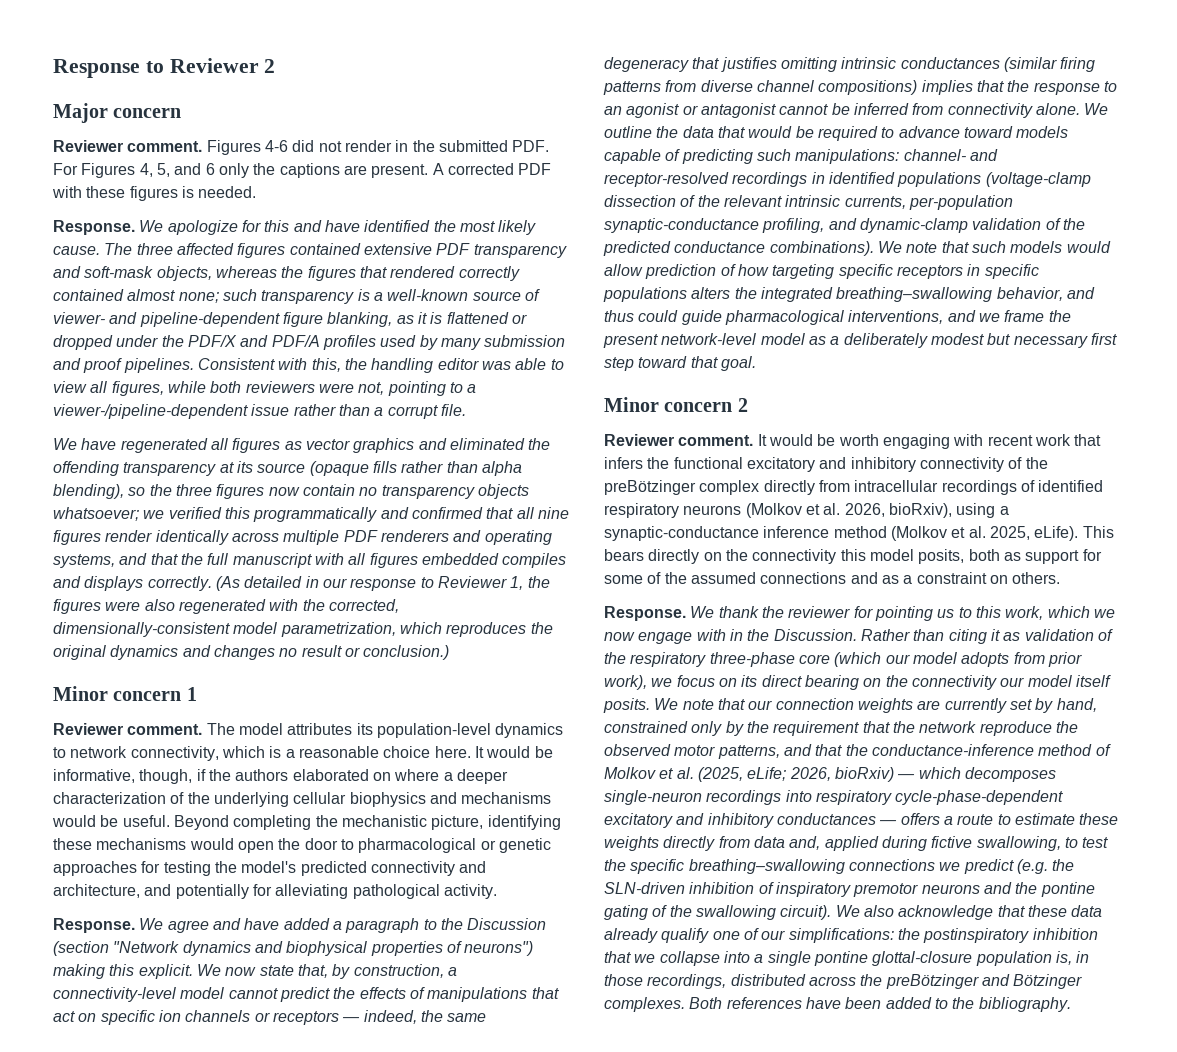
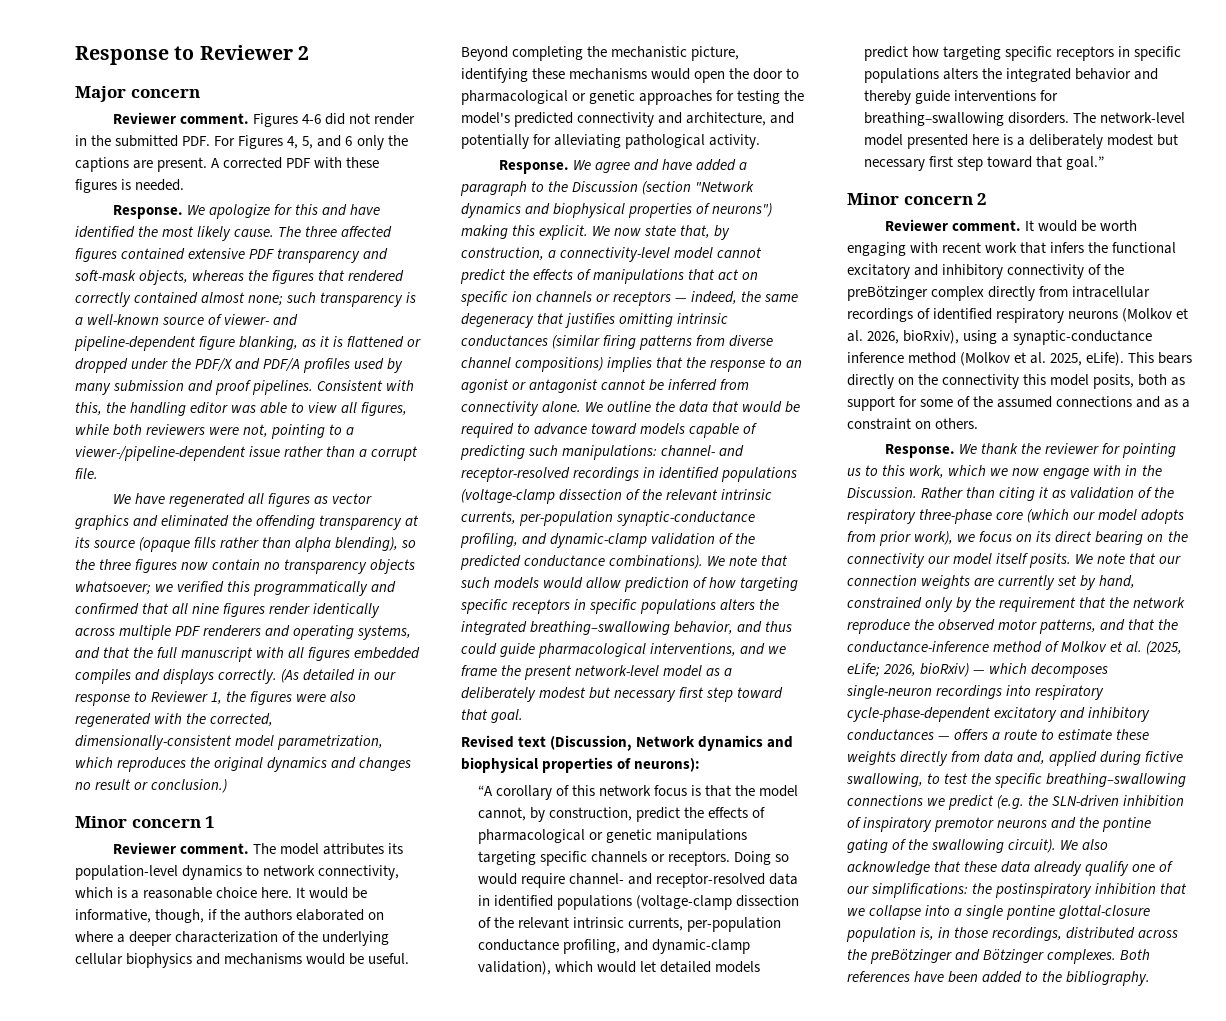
(756, 363) none -> [461,735,794,751] [461,757,701,773] [477,785,799,800] [477,807,765,822] [477,829,747,844] [477,851,789,866] [477,873,798,888] [477,895,799,910] [477,917,781,932] [477,939,750,954] [477,961,760,975] [863,46,1181,61] [863,68,1158,83] [863,90,1058,105] [863,112,1185,126] [863,134,1178,149] [863,156,1104,171] // Revised text (Discussion, Network dynamics and biophysical properties of neurons): // “A corollary of this network focus is that the model cannot, by construction, predict the effects of pharmacological or genetic manipulations targeting specific channels or receptors. Doing so would require channel- and receptor-resolved data in identified populations (voltage-clamp dissection of the relevant intrinsic currents, per-population conductance profiling, and dynamic-clamp validation), which would let detailed models predict how targeting specific receptors in specific populations alters the integrated behavior and thereby guide interventions for breathing–swallowing disorders. The network-level model presented here is a deliberately modest but necessary first step toward that goal.”

